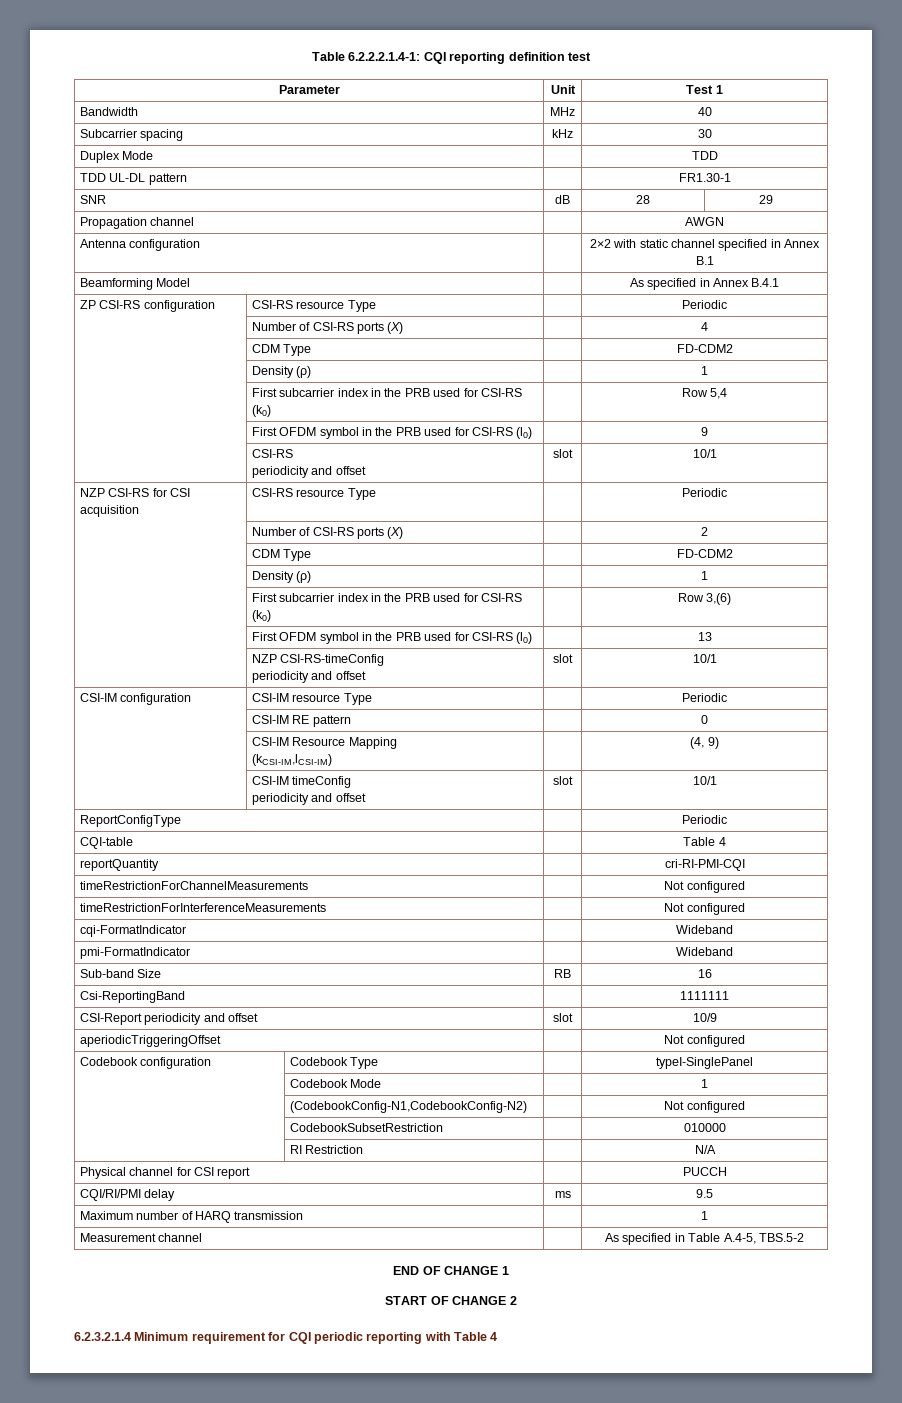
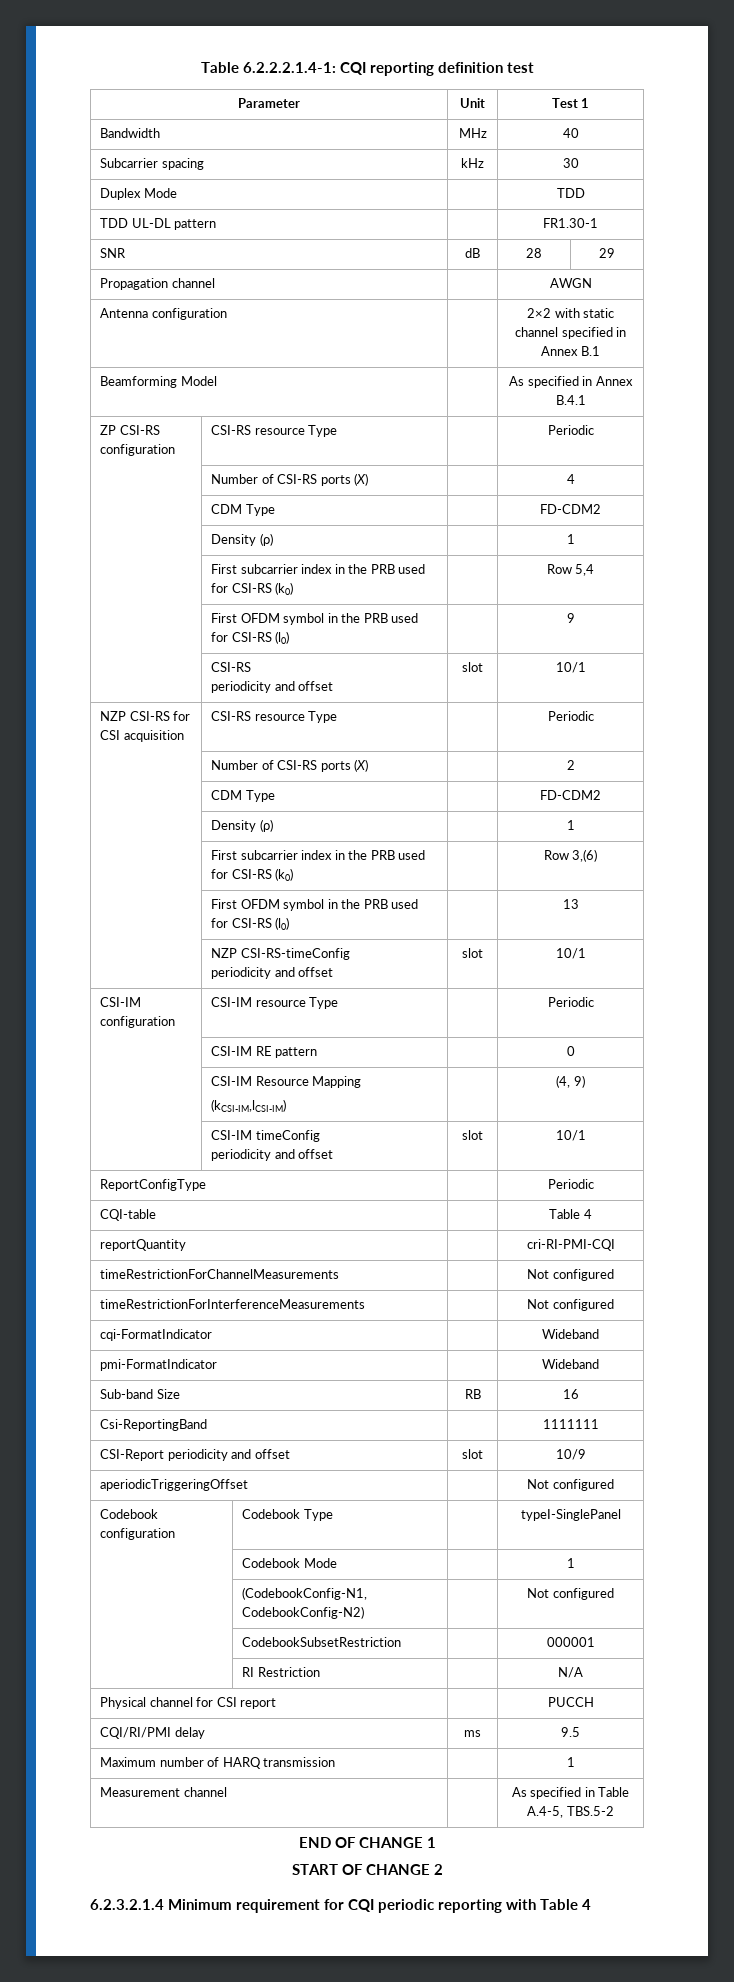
[683,1123,726,1132] 010000 -> [546,1637,595,1647] 000001

